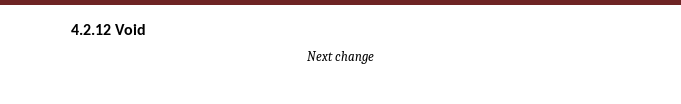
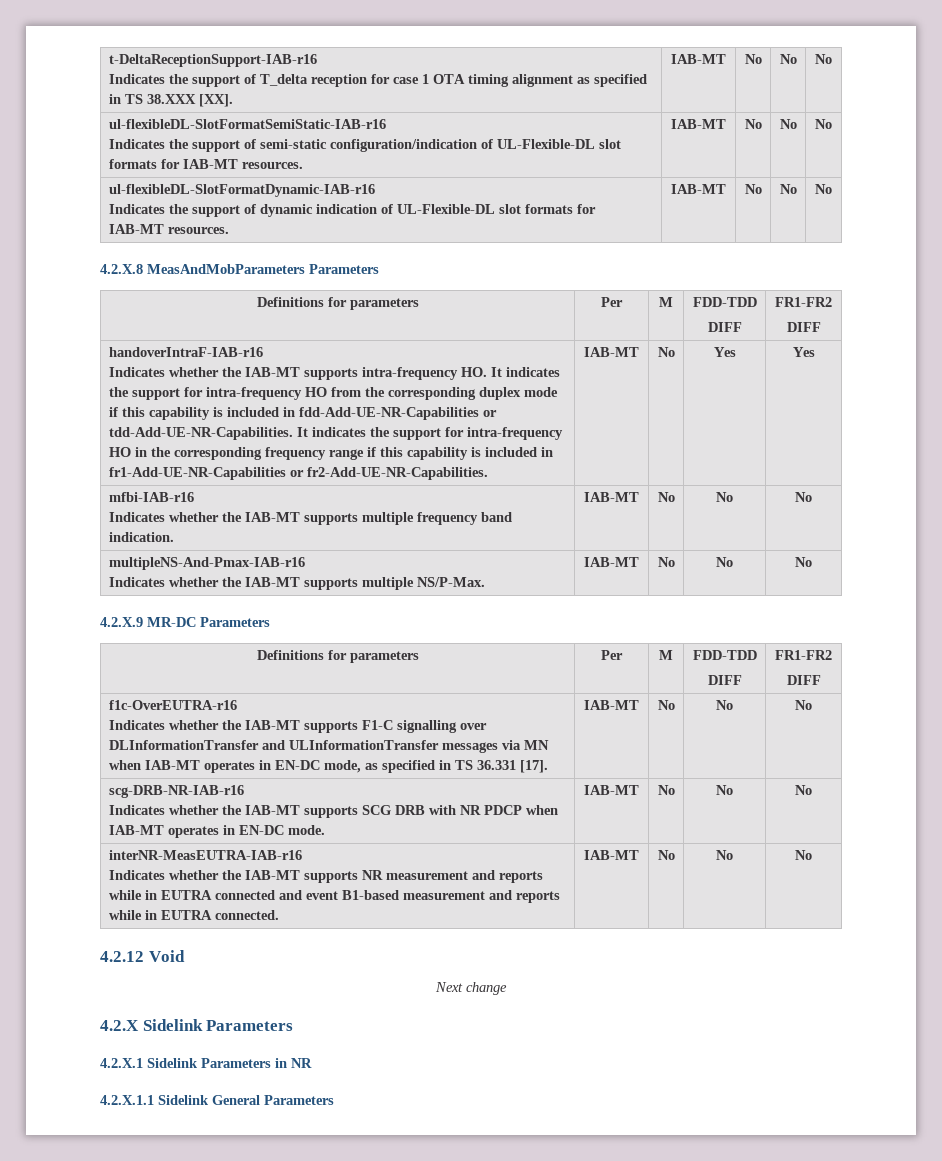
[71,24,147,35] [306,51,375,64] 4.2.12 Void // Next change -> [108,54,317,67] [108,74,647,87] [108,94,233,107] [671,54,726,64] [744,54,762,64] [779,54,797,64] [815,54,832,64] [108,119,386,129] [108,139,621,152] [108,159,303,169] [671,119,726,129] [744,119,762,129] [779,119,797,129] [815,119,832,129] [108,184,375,197] [108,204,596,217] [108,224,229,234] [671,184,726,194] [744,184,762,194] [779,184,797,194] [815,184,832,194] [100,264,379,274] [256,297,419,310] [601,297,623,307] [659,297,673,307] [692,297,757,307] [707,322,742,332] [775,297,832,307] [786,322,821,332] [108,347,263,357] [108,367,560,380] [108,387,558,400] [108,407,497,420] [108,427,563,440] [108,447,553,460] [108,467,488,480] [584,347,639,357] [657,347,675,357] [713,347,736,357] [792,347,815,357] [108,492,194,502] [108,512,512,525] [108,532,174,542] [584,492,639,502] [657,492,675,502] [716,492,733,502] [795,492,812,502] [108,557,305,570] [108,577,485,590] [584,557,639,567] [657,557,675,567] [716,557,733,567] [795,557,812,567] [100,617,270,627] [256,650,419,663] [601,650,623,660] [659,650,673,660] [692,650,757,660] [707,675,742,685] [775,650,832,660] [786,675,821,685] [108,700,237,710] [108,720,487,733] [108,740,549,753] [108,760,548,773] [584,700,639,710] [657,700,675,710] [716,700,733,710] [795,700,812,710] [108,785,244,798] [108,805,558,818] [108,825,325,838] [584,785,639,795] [657,785,675,795] [716,785,733,795] [795,785,812,795] [108,850,302,860] [108,870,543,883] [108,890,560,903] [108,910,279,920] [584,850,639,860] [657,850,675,860] [716,850,733,860] [795,850,812,860] [100,950,185,962] [435,982,507,995] [100,1019,294,1031] [100,1058,312,1068] [100,1095,334,1105] t-DeltaReceptionSupport-IAB-r16 // Indicates the support of T_delta reception for case 1 OTA timing alignment as specified in TS 38.XXX [XX]. | IAB-MT | No | No | No // ul-flexibleDL-SlotFormatSemiStatic-IAB-r16 // Indicates the support of semi-static configuration/indication of UL-Flexible-DL slot formats for IAB-MT resources. | IAB-MT | No | No | No // ul-flexibleDL-SlotFormatDynamic-IAB-r16 // Indicates the support of dynamic indication of UL-Flexible-DL slot formats for IAB-MT resources. | IAB-MT | No | No | No // 4.2.X.8 MeasAndMobParameters Parameters // Definitions for parameters | Per | M | FDD-TDD // DIFF | FR1-FR2 // DIFF // handoverIntraF-IAB-r16 // Indicates whether the IAB-MT supports intra-frequency HO. It indicates the support for intra-frequency HO from the corresponding duplex mode if this capability is included in fdd-Add-UE-NR-Capabilities or tdd-Add-UE-NR-Capabilities. It indicates the support for intra-frequency HO in the corresponding frequency range if this capability is included in fr1-Add-UE-NR-Capabilities or fr2-Add-UE-NR-Capabilities. | IAB-MT | No | Yes | Yes // mfbi-IAB-r16 // Indicates whether the IAB-MT supports multiple frequency band indication. | IAB-MT | No | No | No // multipleNS-And-Pmax-IAB-r16 // Indicates whether the IAB-MT supports multiple NS/P-Max. | IAB-MT | No | No | No // 4.2.X.9 MR-DC Parameters // Definitions for parameters | Per | M | FDD-TDD // DIFF | FR1-FR2 // DIFF // f1c-OverEUTRA-r16 // Indicates whether the IAB-MT supports F1-C signalling over DLInformationTransfer and ULInformationTransfer messages via MN when IAB-MT operates in EN-DC mode, as specified in TS 36.331 [17]. | IAB-MT | No | No | No // scg-DRB-NR-IAB-r16 // Indicates whether the IAB-MT supports SCG DRB with NR PDCP when IAB-MT operates in EN-DC mode. | IAB-MT | No | No | No // interNR-MeasEUTRA-IAB-r16 // Indicates whether the IAB-MT supports NR measurement and reports while in EUTRA connected and event B1-based measurement and reports while in EUTRA connected. | IAB-MT | No | No | No // 4.2.12 Void // Next change // 4.2.X Sidelink Parameters // 4.2.X.1 Sidelink Parameters in NR // 4.2.X.1.1 Sidelink General Parameters

